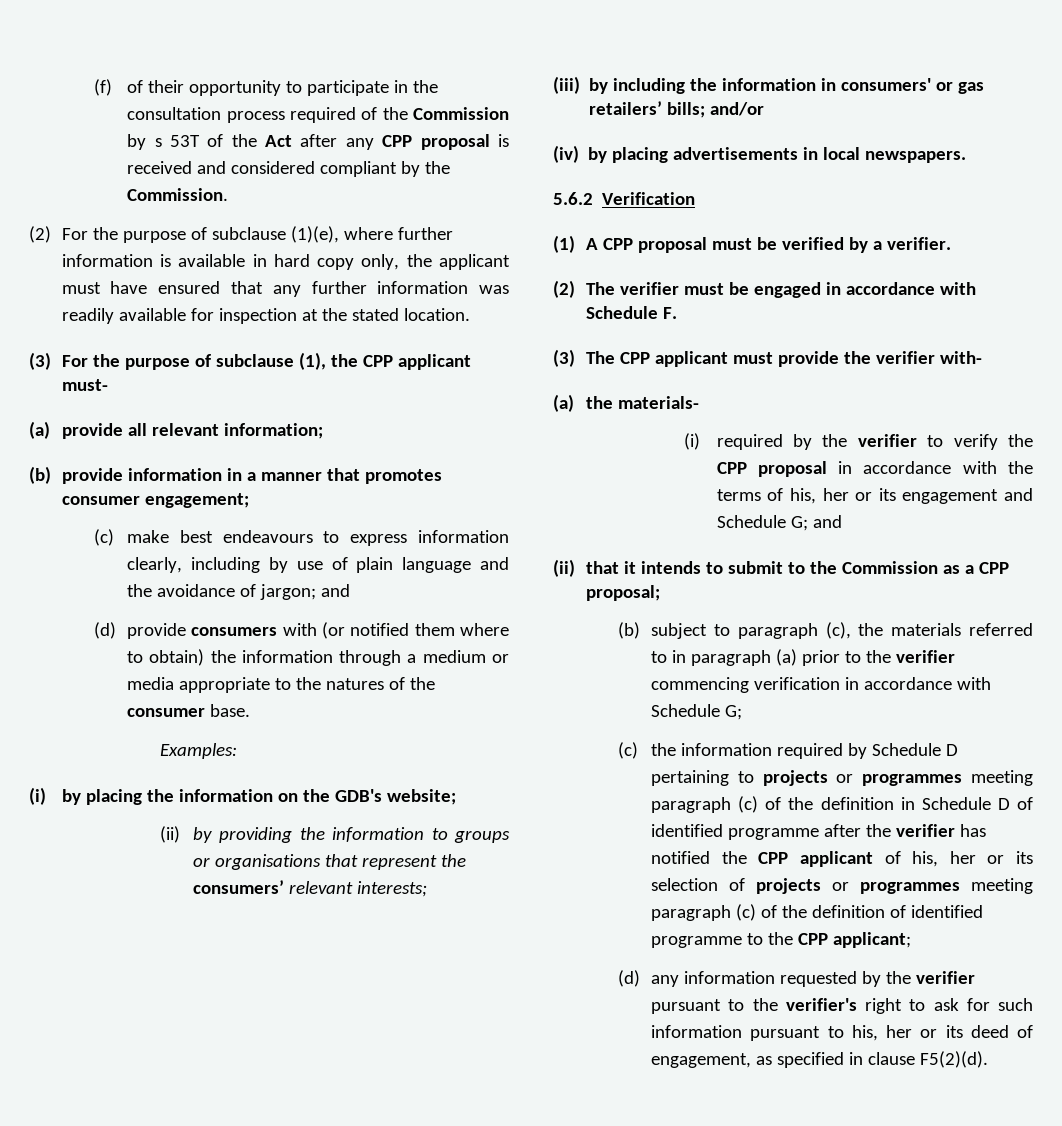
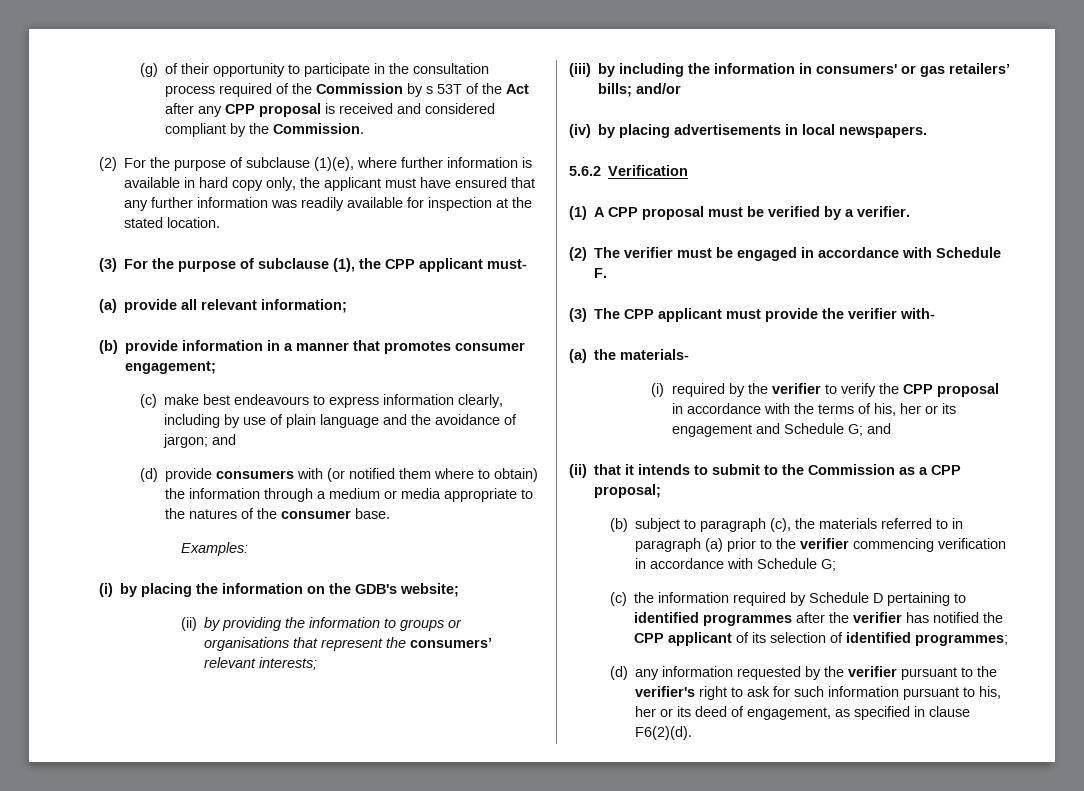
[94,79,113,96] (f) -> [140,63,159,77] (g)
[762,770,1033,786] [651,796,1033,813] [651,824,820,840] projects or programmes meeting paragraph (c) of the definition in Schedule D of identified programme -> [634,612,793,626] identified programmes
[912,851,1033,867] [651,878,1033,894] [651,904,984,921] [651,932,912,948] his, her or its selection of projects or programmes meeting paragraph (c) of the definition of identified programme to the CPP applicant; -> [752,632,1009,646] its selection of identified programmes;
[920,1051,989,1068] F5(2)(d). -> [635,726,693,740] F6(2)(d).

